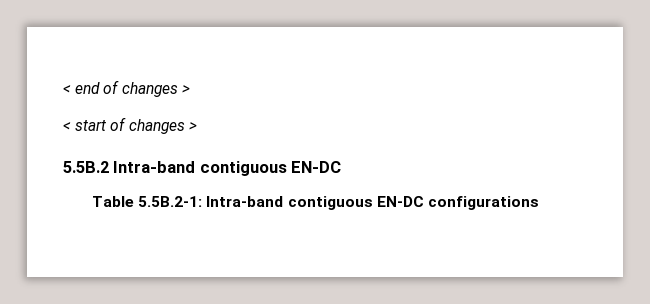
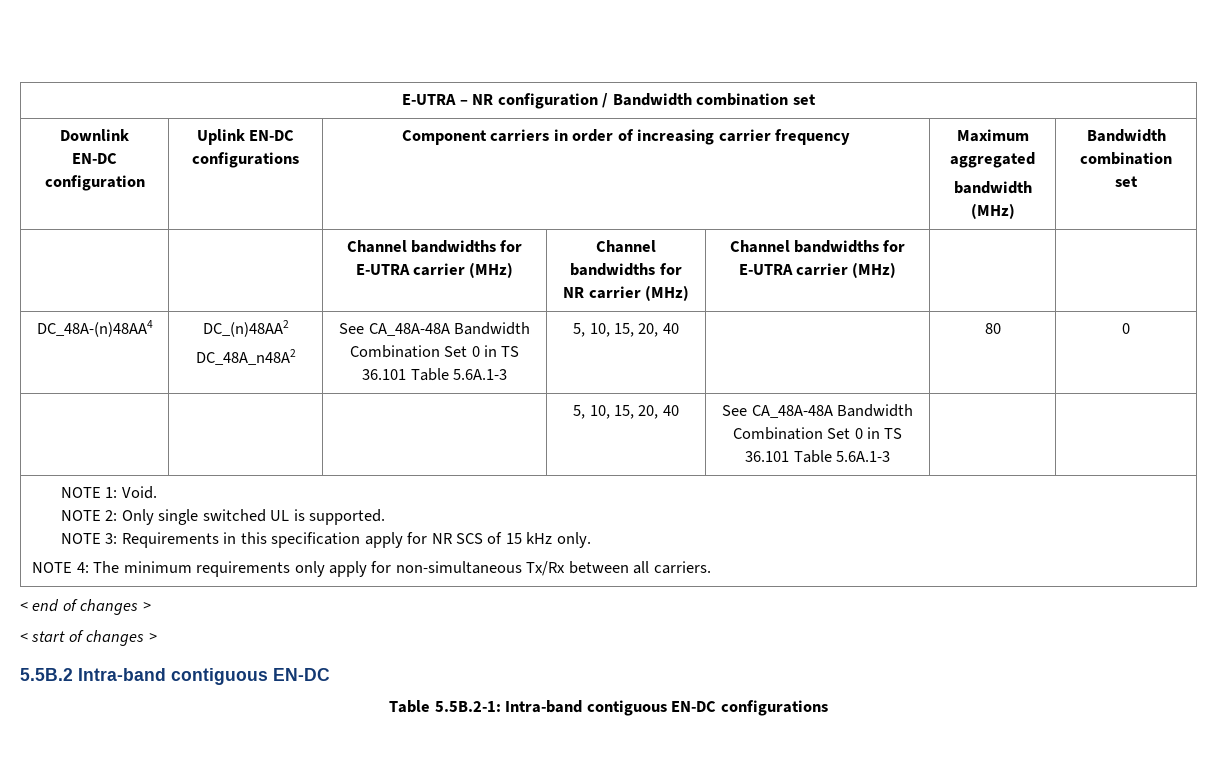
(63, 89) none -> [402,93,816,109] [60,129,129,141] [72,153,117,164] [44,175,145,191] [196,129,295,145] [192,152,299,168] [401,129,851,145] [956,129,1029,142] [950,152,1035,168] [953,181,1032,194] [970,203,1015,219] [1086,129,1166,142] [1080,152,1172,165] [1115,176,1138,187] [346,240,523,253] [355,262,514,278] [596,240,656,253] [570,263,682,276] [563,285,689,301] [729,240,906,253] [738,262,897,278] [36,320,153,337] [202,320,289,337] [195,349,296,365] [339,322,530,336] [349,345,520,358] [362,368,507,381] [573,323,679,337] [984,323,1001,334] [1122,323,1130,334] [573,405,679,419] [722,404,913,418] [732,427,903,440] [745,450,890,463] [60,486,157,499] [60,509,386,525] [60,532,591,548] [32,561,711,577] E-UTRA – NR configuration / Bandwidth combination set // Downlink // EN-DC configuration | Uplink EN-DC configurations | Component carriers in order of increasing carrier frequency | Maximum aggregated // bandwidth (MHz) | Bandwidth combination set // | | Channel bandwidths for E-UTRA carrier (MHz) | Channel bandwidths for NR carrier (MHz) | Channel bandwidths for E-UTRA carrier (MHz) | | // DC_48A-(n)48AA4 | DC_(n)48AA2 // DC_48A_n48A2 | See CA_48A-48A Bandwidth Combination Set 0 in TS 36.101 Table 5.6A.1-3 | 5, 10, 15, 20, 40 | | 80 | 0 // | | | 5, 10, 15, 20, 40 | See CA_48A-48A Bandwidth Combination Set 0 in TS 36.101 Table 5.6A.1-3 | | // NOTE 1: Void. // NOTE 2: Only single switched UL is supported. // NOTE 3: Requirements in this specification apply for NR SCS of 15 kHz only. // NOTE 4: The minimum requirements only apply for non-simultaneous Tx/Rx between all carriers. //

